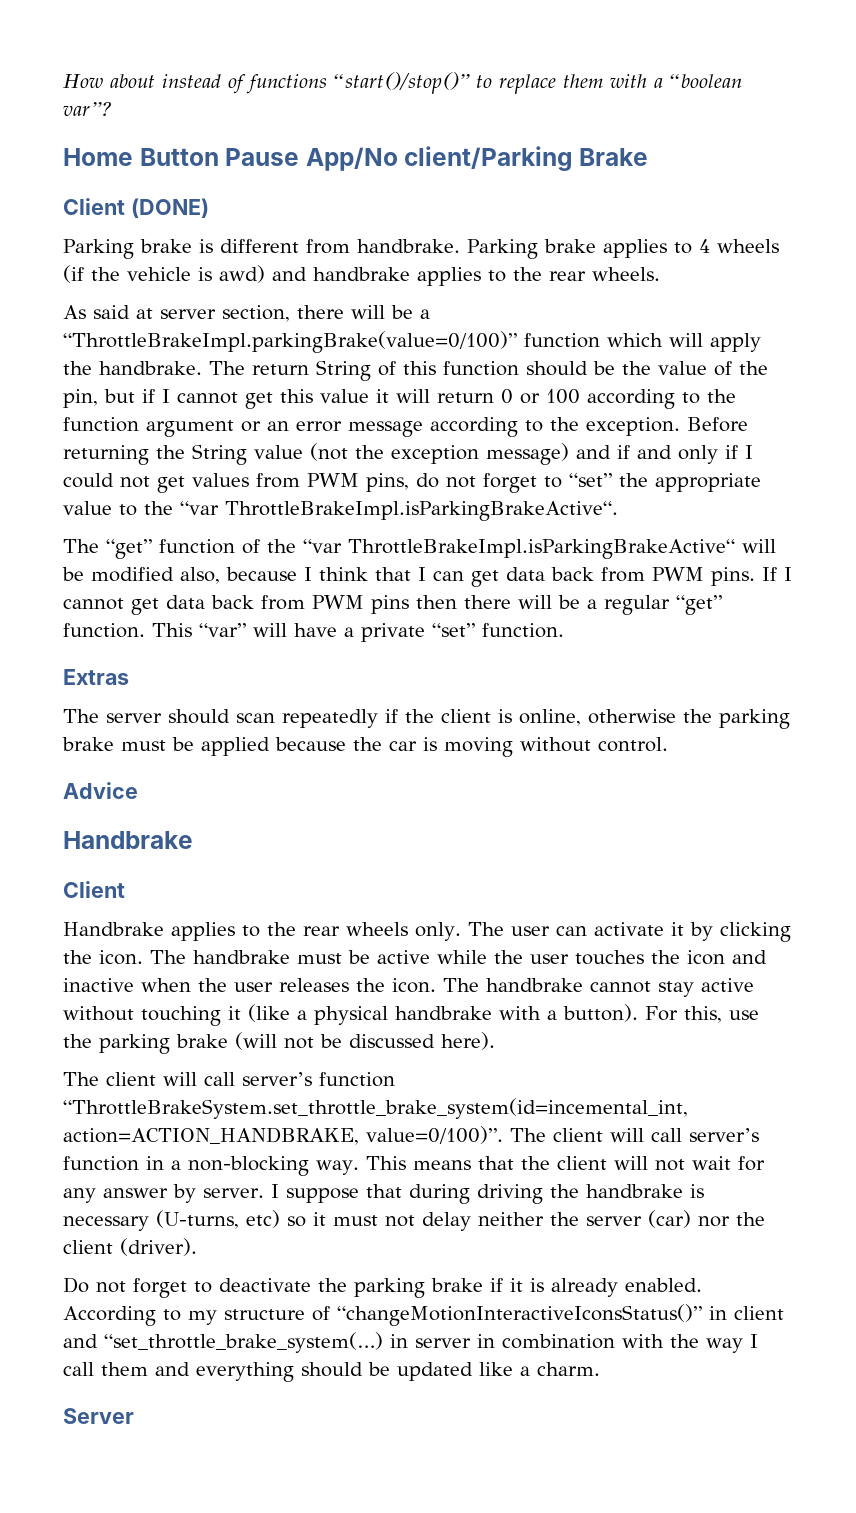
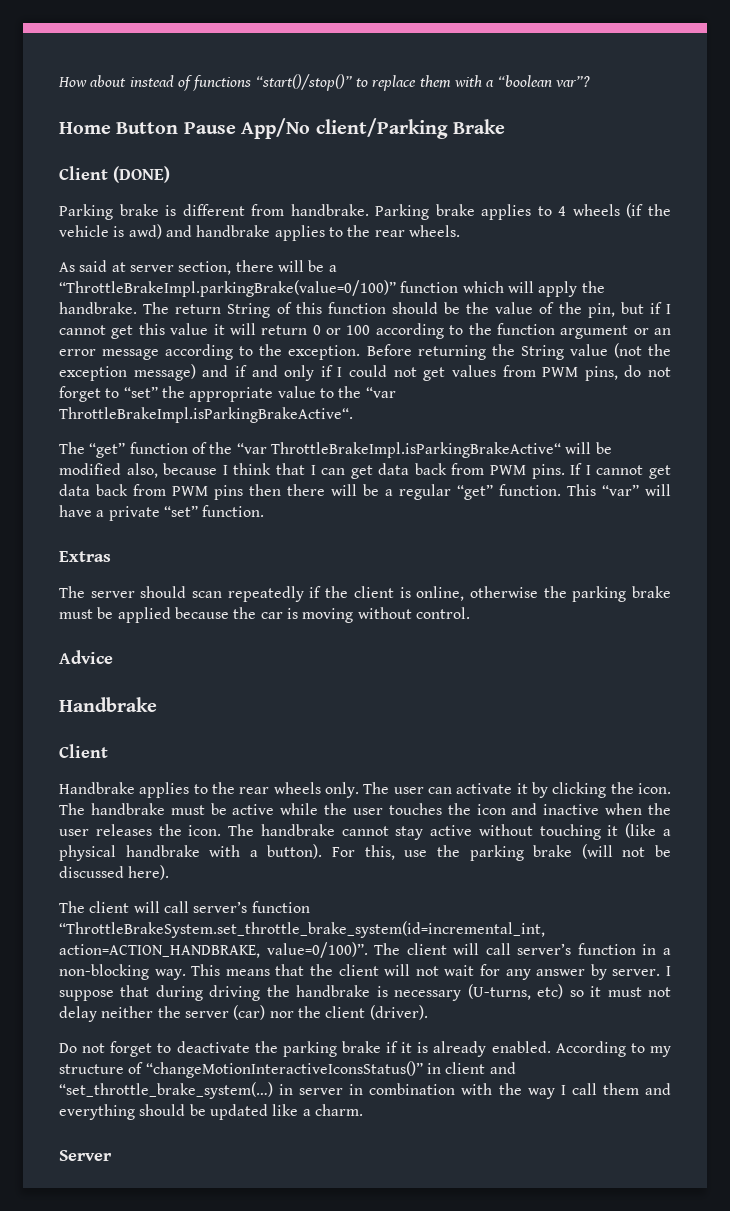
[63,1098,688,1119] “ThrottleBrakeSystem.set_throttle_brake_system(id=incemental_int, -> [59,921,545,938] “ThrottleBrakeSystem.set_throttle_brake_system(id=incremental_int,

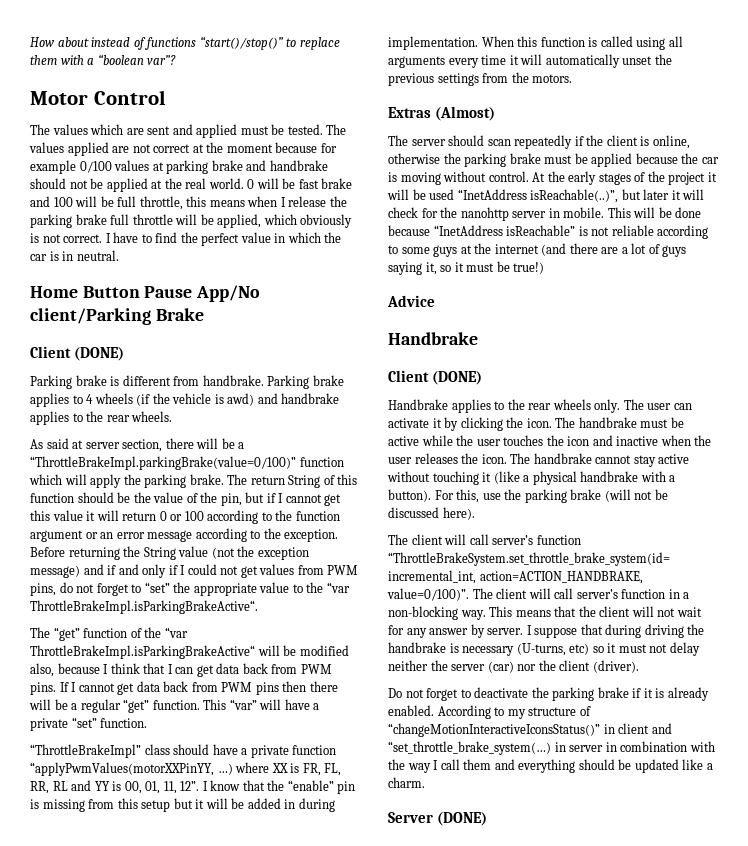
(590, 81) none -> [30,90,166,105] [30,124,347,138] [29,142,337,156] [30,160,328,174] [30,178,353,192] [30,196,347,210] [30,214,353,228] [30,232,342,246] [30,250,119,261] // Motor Control // The values which are sent and applied must be tested. The values applied are not correct at the moment because for example 0/100 values at parking brake and handbrake should not be applied at the real world. 0 will be fast brake and 100 will be full throttle, this means when I release the parking brake full throttle will be applied, which obviously is not correct. I have to find the perfect value in which the car is in neutral.
[59,302,137,314] handbrake. -> [144,474,224,488] parking brake.
(265, 511) none -> [30,744,337,758] [30,762,342,776] [30,780,356,794] [30,798,335,812] [388,36,683,50] [388,54,672,68] [388,72,573,86] // “ThrottleBrakeImpl” class should have a private function “applyPwmValues(motorXXPinYY, …) where XX is FR, FL, RR, RL and YY is 00, 01, 11, 12”. I know that the “enable” pin is missing from this setup but it will be added in during implementation. When this function is called using all arguments every time it will automatically unset the previous settings from the motors.
(111, 556) none -> [435,106,496,121] (Almost)
(470, 613) none -> [532,171,717,185] [387,189,705,203] [388,207,702,221] [388,225,709,239] [388,243,687,257] [388,261,545,275] At the early stages of the project it will be used “InetAddress isReachable(..)”, but later it will check for the nanohttp server in mobile. This will be done because “InetAddress isReachable” is not reliable according to some guys at the internet (and there are a lot of guys saying it, so it must be true!)
(108, 751) none -> [432,371,483,385] (DONE)
(112, 1155) none -> [437,812,488,826] (DONE)

